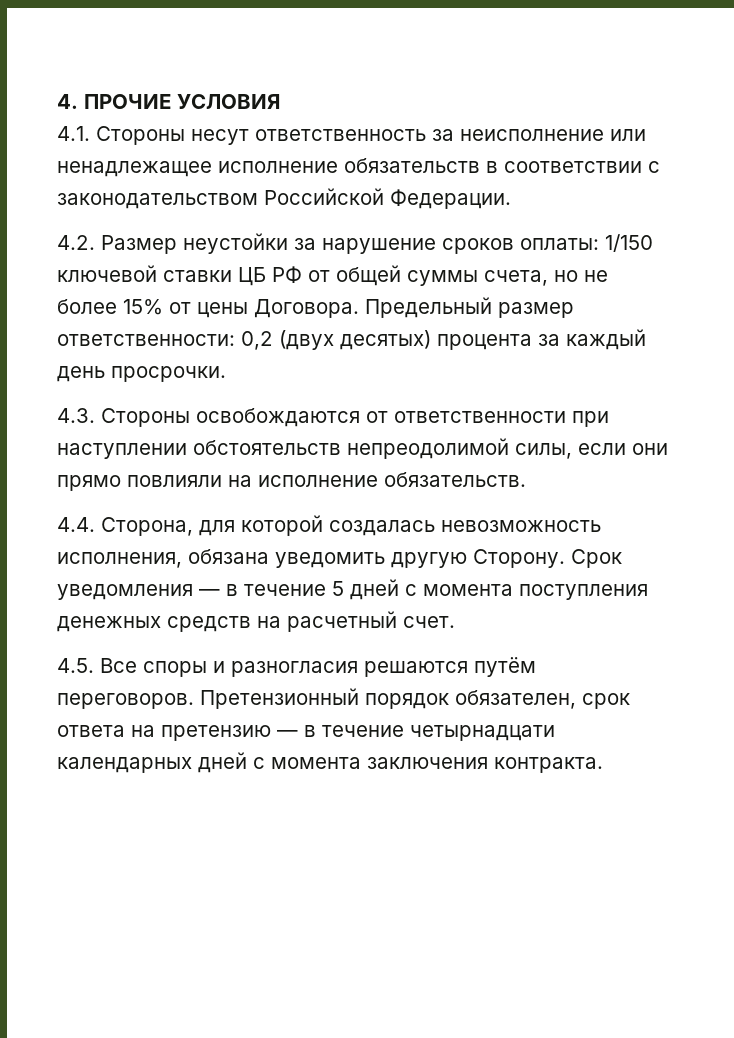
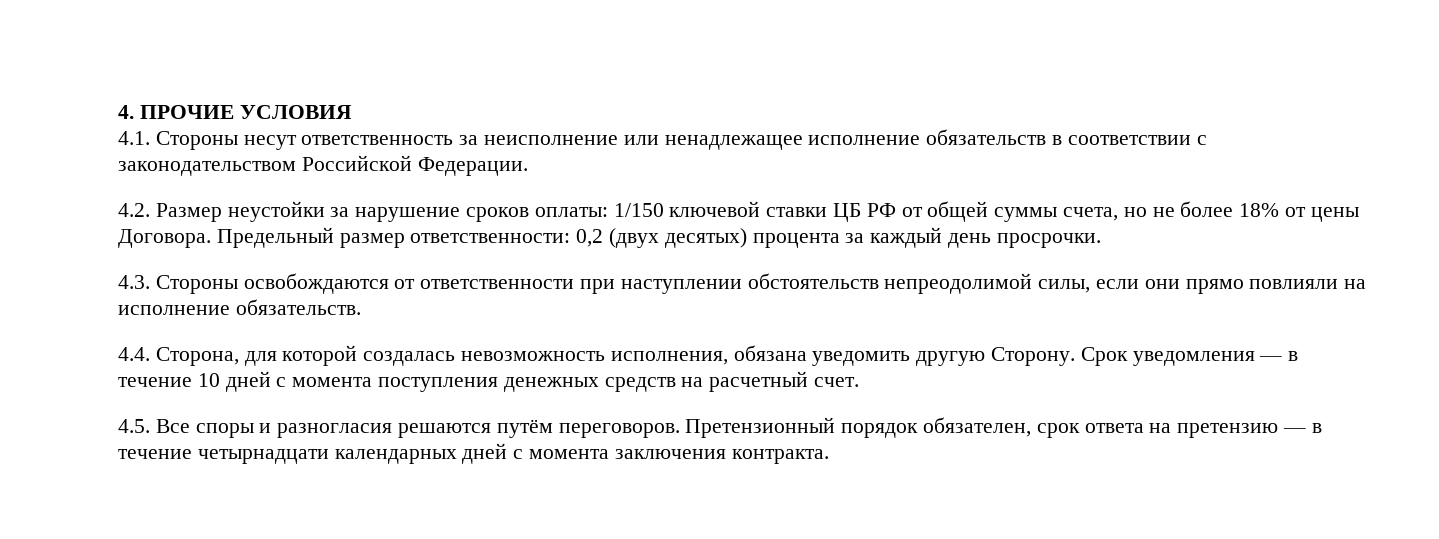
[123,299,163,315] 15% -> [1239,203,1280,217] 18%
[332,581,344,596] 5 -> [197,373,220,387] 10

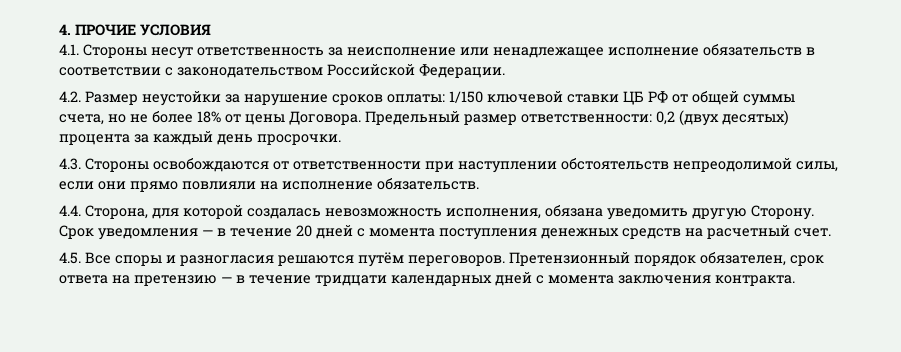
[197,373,220,387] 10 -> [296,225,312,237] 20
[197,449,329,464] четырнадцати -> [315,275,387,286] тридцати

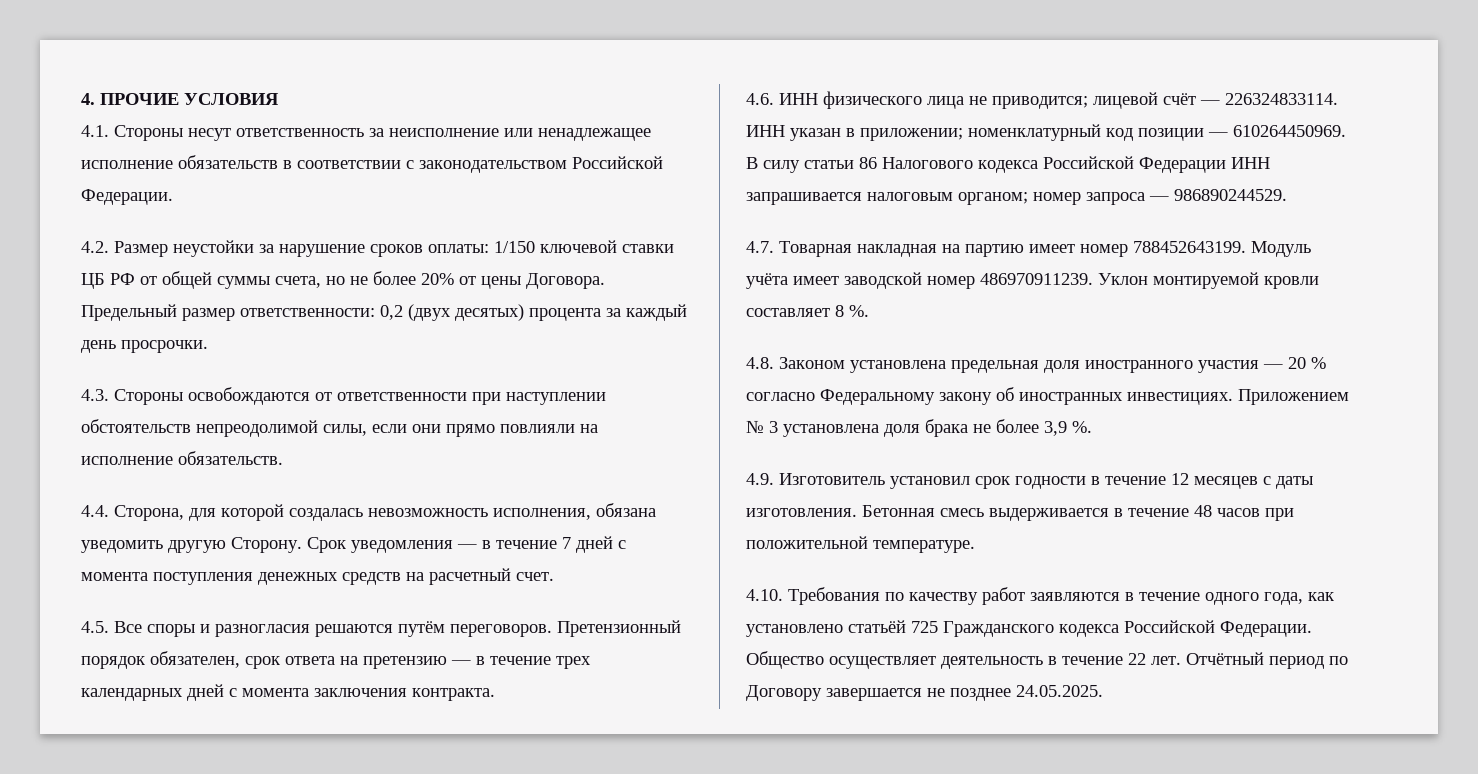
[197,111,221,123] 18% -> [421,273,454,285] 20%
[296,225,312,237] 20 -> [562,537,571,549] 7
[315,275,387,286] тридцати -> [556,656,591,669] трех
(795, 280) none -> [746,91,1338,109] [746,124,1346,141] [746,156,1270,173] [746,189,1287,205] [746,241,1311,257] [746,272,1319,289] [746,305,869,317] [746,357,1326,373] [746,387,1349,405] [746,419,1092,437] [746,473,1313,489] [746,505,1294,521] [746,536,975,553] [746,587,1334,605] [746,620,1312,637] [746,651,1348,669] [746,685,1103,701] // 4.6. ИНН физического лица не приводится; лицевой счёт — 226324833114. ИНН указан в приложении; номенклатурный код позиции — 610264450969. В силу статьи 86 Налогового кодекса Российской Федерации ИНН запрашивается налоговым органом; номер запроса — 986890244529. // 4.7. Товарная накладная на партию имеет номер 788452643199. Модуль учёта имеет заводской номер 486970911239. Уклон монтируемой кровли составляет 8 %. // 4.8. Законом установлена предельная доля иностранного участия — 20 % согласно Федеральному закону об иностранных инвестициях. Приложением № 3 установлена доля брака не более 3,9 %. // 4.9. Изготовитель установил срок годности в течение 12 месяцев с даты изготовления. Бетонная смесь выдерживается в течение 48 часов при положительной температуре. // 4.10. Требования по качеству работ заявляются в течение одного года, как установлено статьёй 725 Гражданского кодекса Российской Федерации. Общество осуществляет деятельность в течение 22 лет. Отчётный период по Договору завершается не позднее 24.05.2025.

